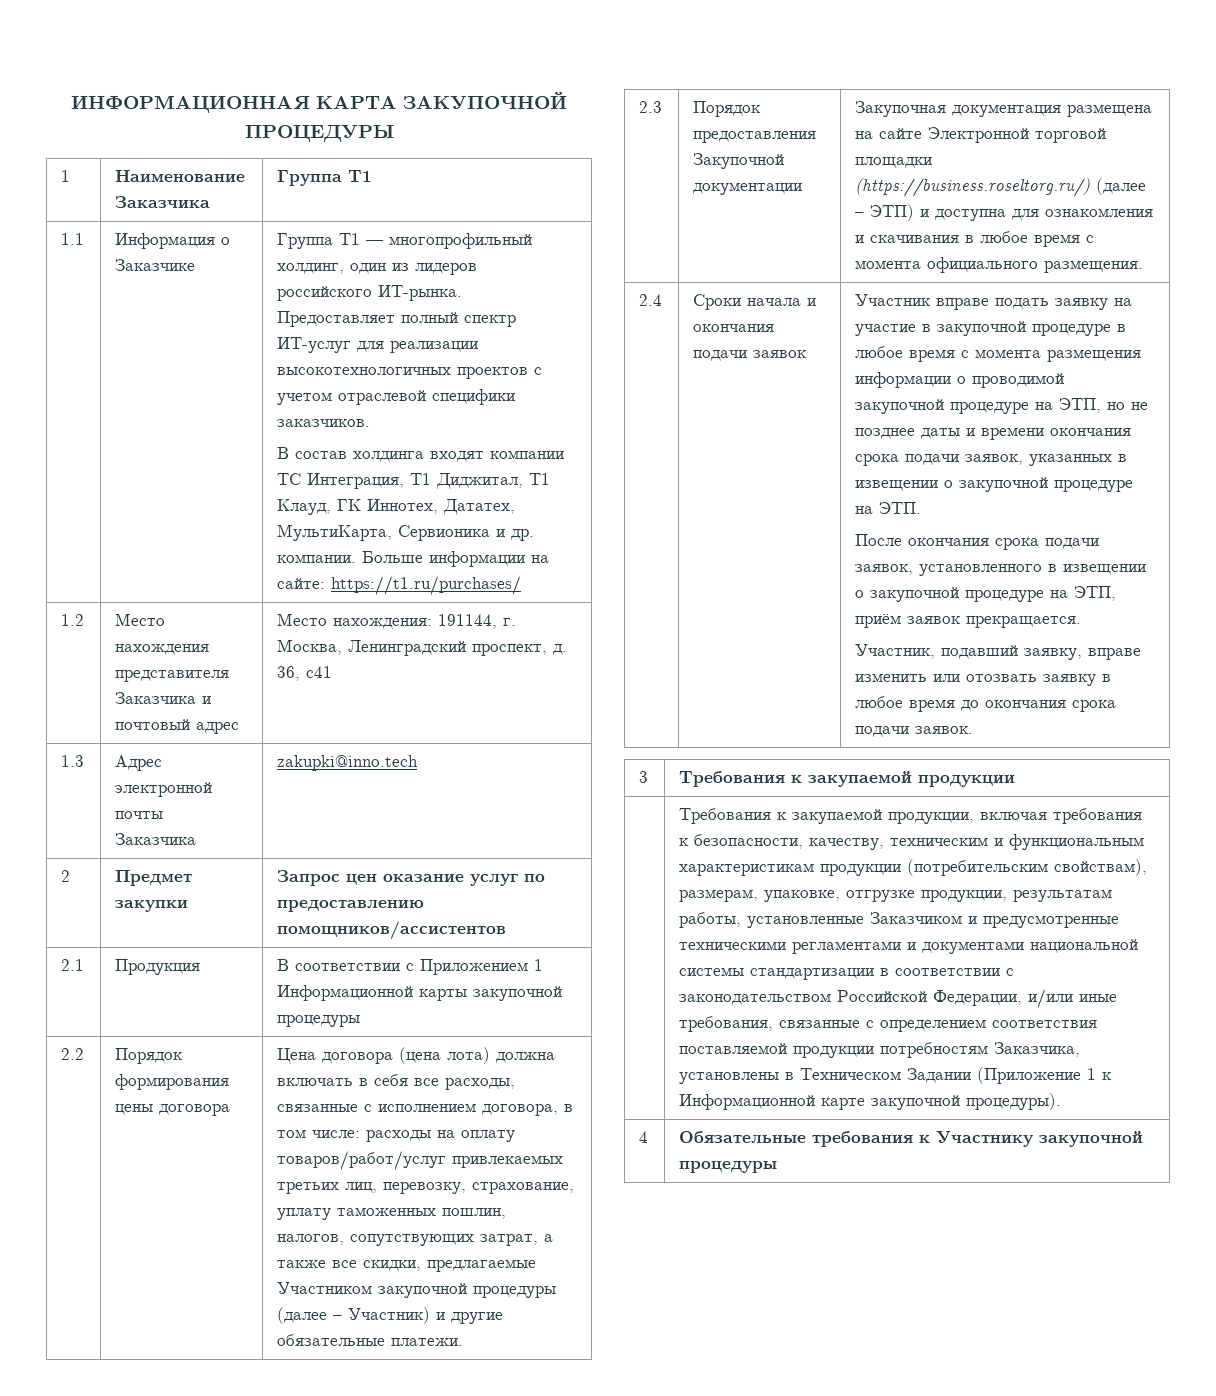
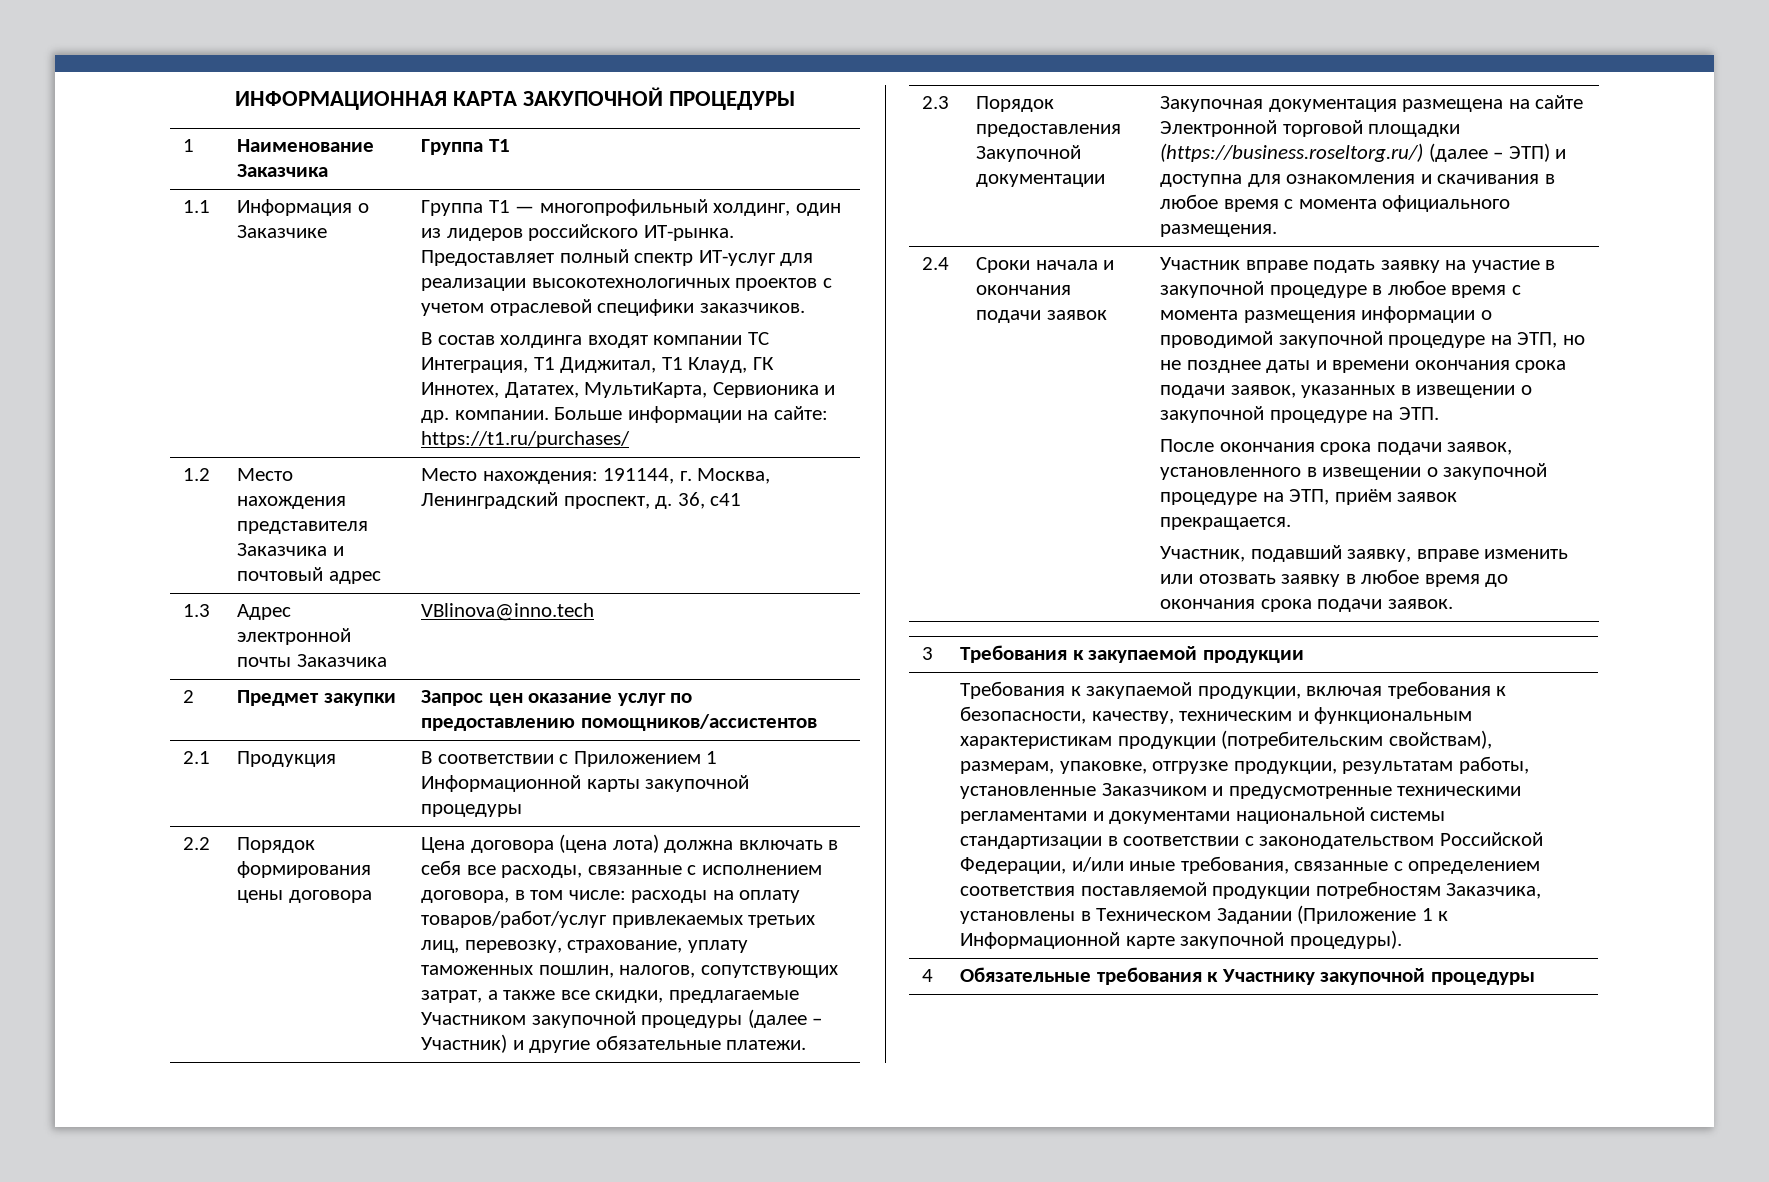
[277,755,419,771] zakupki@inno.tech -> [421,603,595,621] VBlinova@inno.tech

